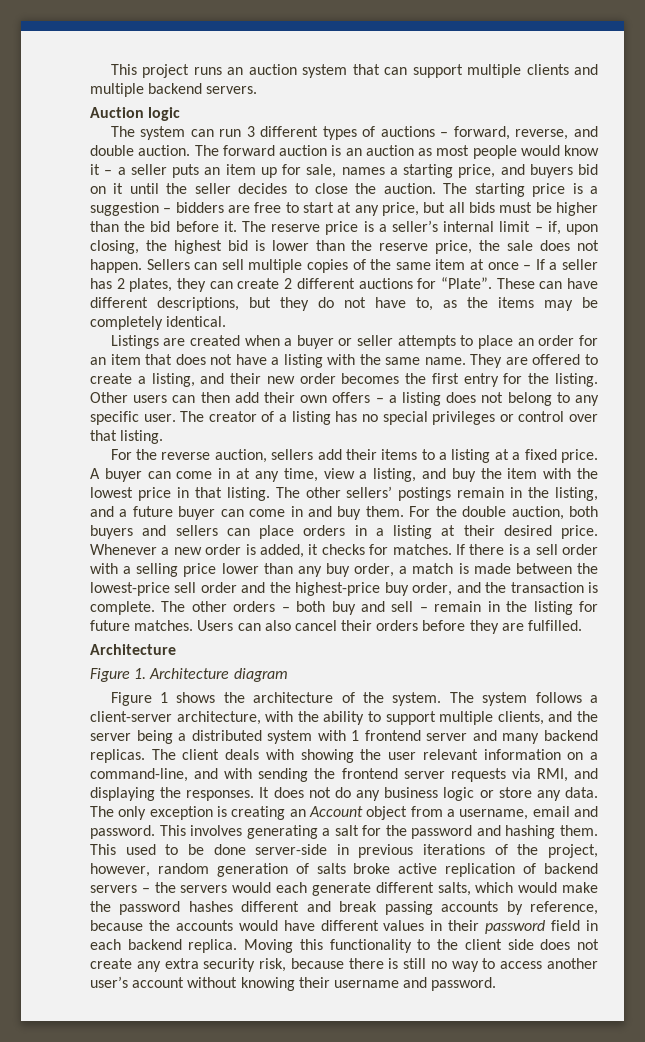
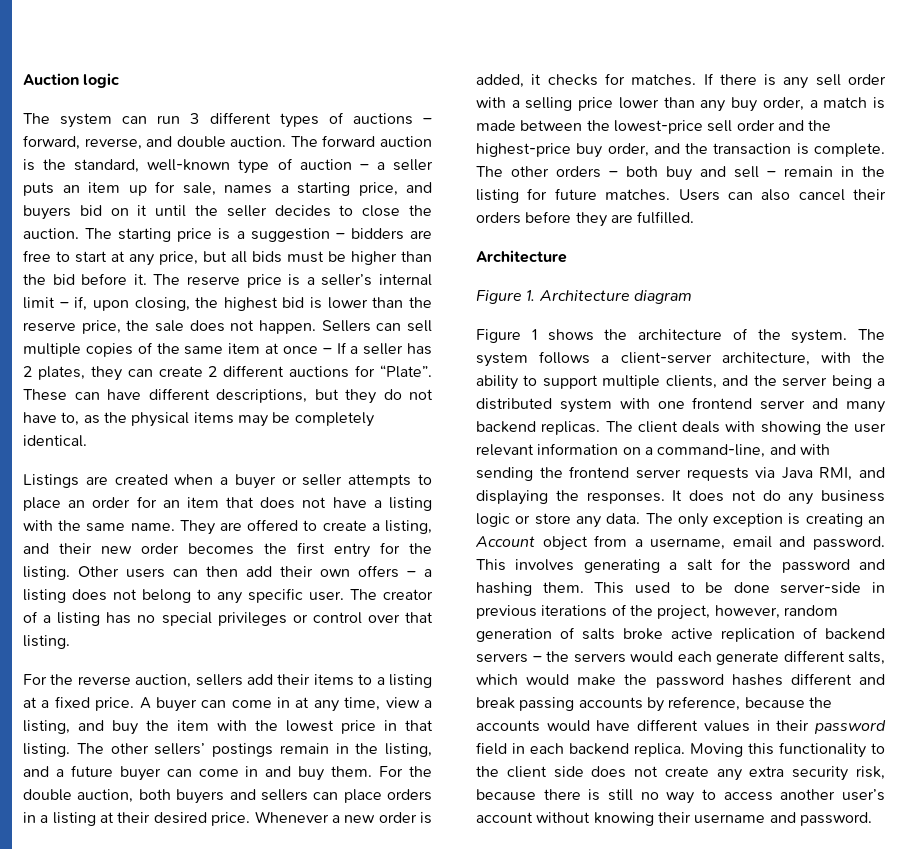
[110,64,598,78] [90,83,258,97] This project runs an auction system that can support multiple clients and multiple backend servers. // -> (23, 79) none
[345,145,599,159] [90,164,100,175] an auction as most people would know it -> [43,158,352,174] the standard, well-known type of auction
(488, 302) none -> [131,412,190,427] physical
[523,547,532,555] a -> [783,77,809,89] any
[351,730,360,741] 1 -> [657,401,685,409] one
(531, 773) none -> [781,467,813,479] Java

